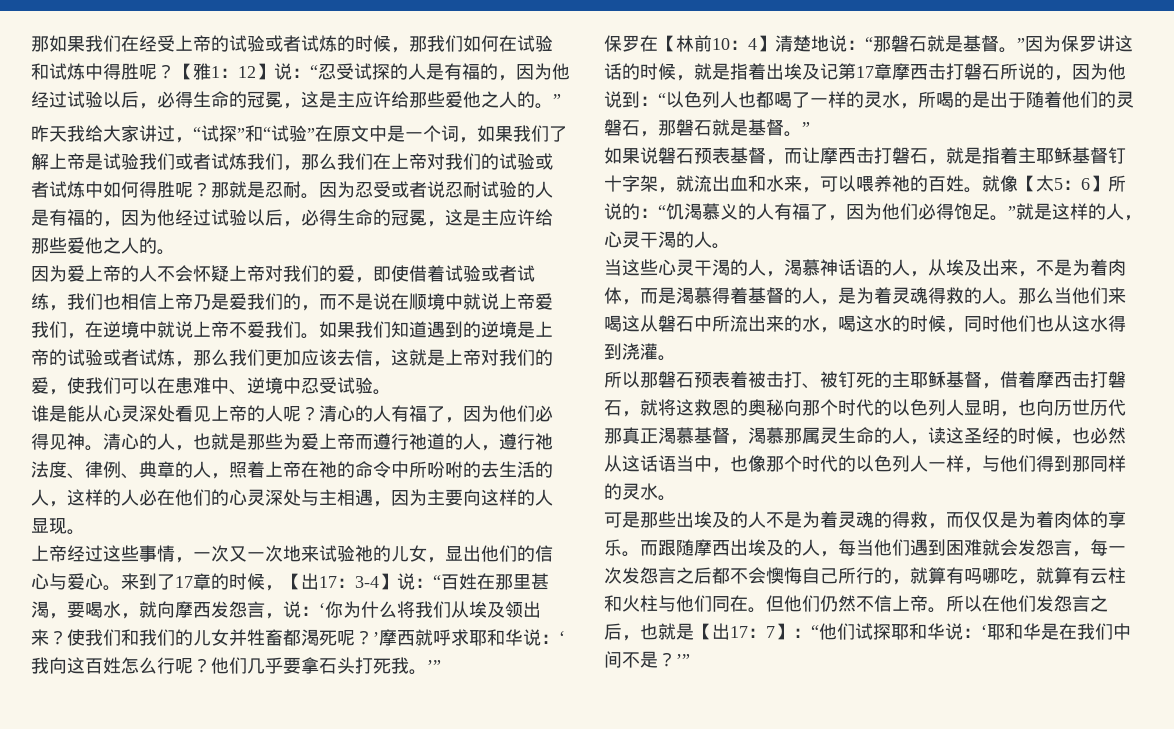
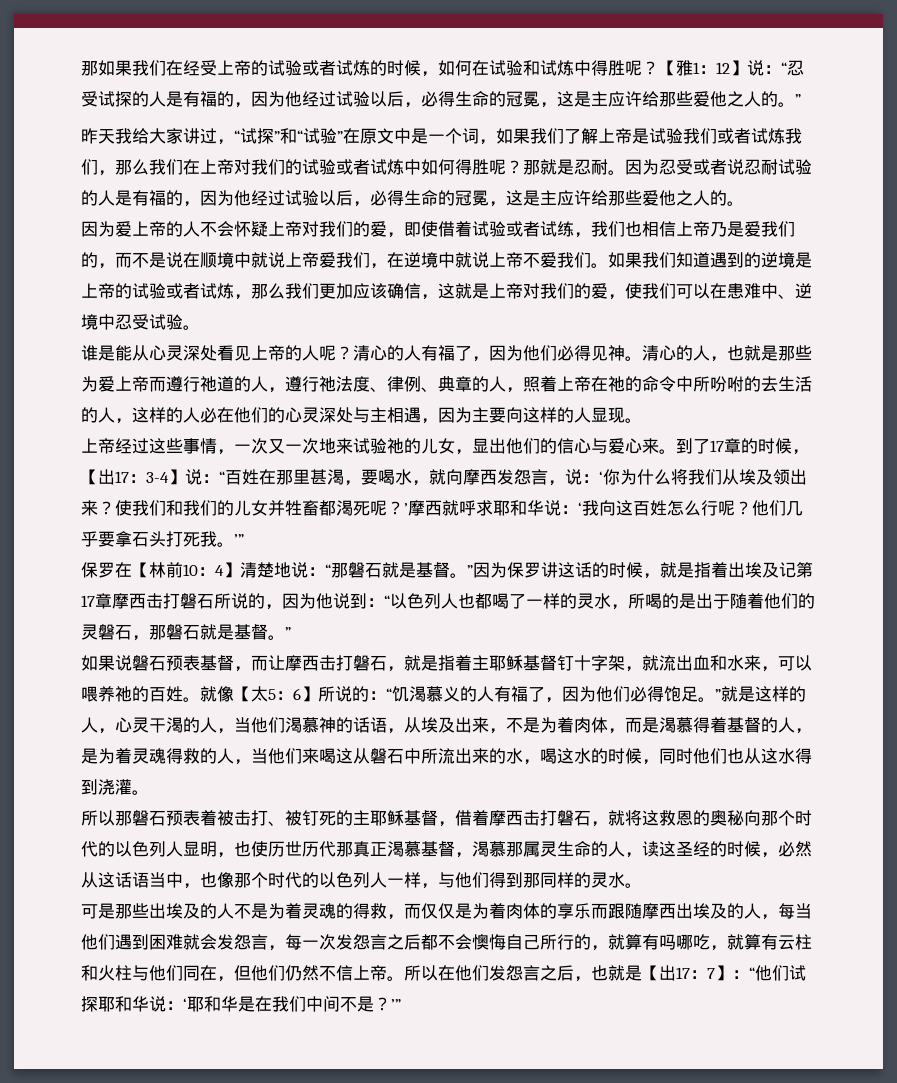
[409,35,463,52] 那我们 -> (438, 74) none
[337,349,355,366] 去 -> [387,283,404,299] 确
[103,573,139,591] 。来 -> [642,438,676,454] 来。
[712,243,730,249] [604,259,910,277] 。 // 当这些心灵干渴的人，渴慕神话语的人 -> [217,717,387,734] ，当他们渴慕神的话语
[1000,287,1054,305] 。那么 -> [234,759,251,765] ，
[1036,399,1054,416] 向 -> [251,841,268,857] 使
[1072,427,1090,444] 也 -> (778, 855) none
[622,551,640,557] 。 -> (591, 911) none
[748,607,766,613] 。 -> [217,976,234,982] ，

